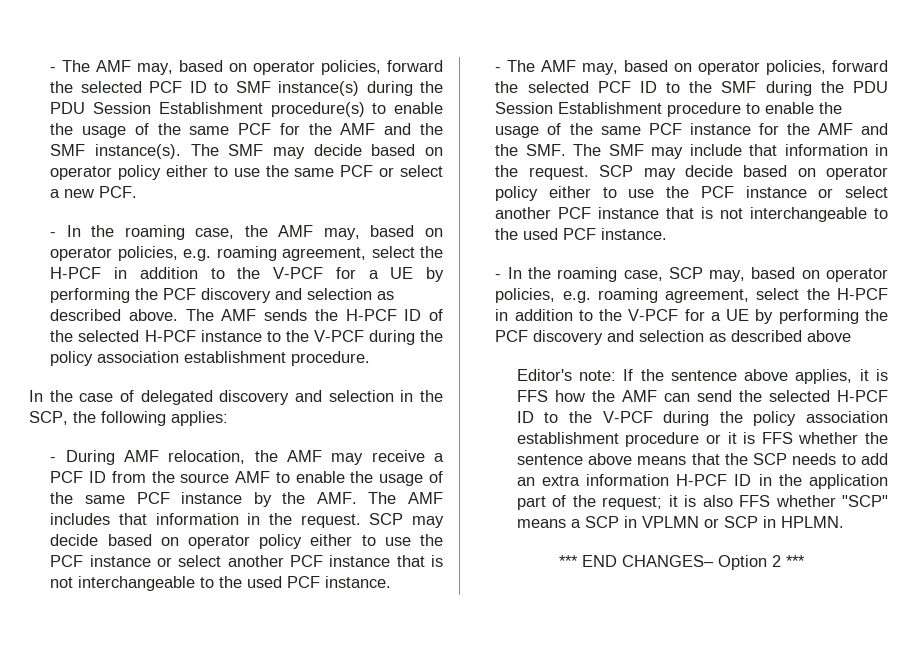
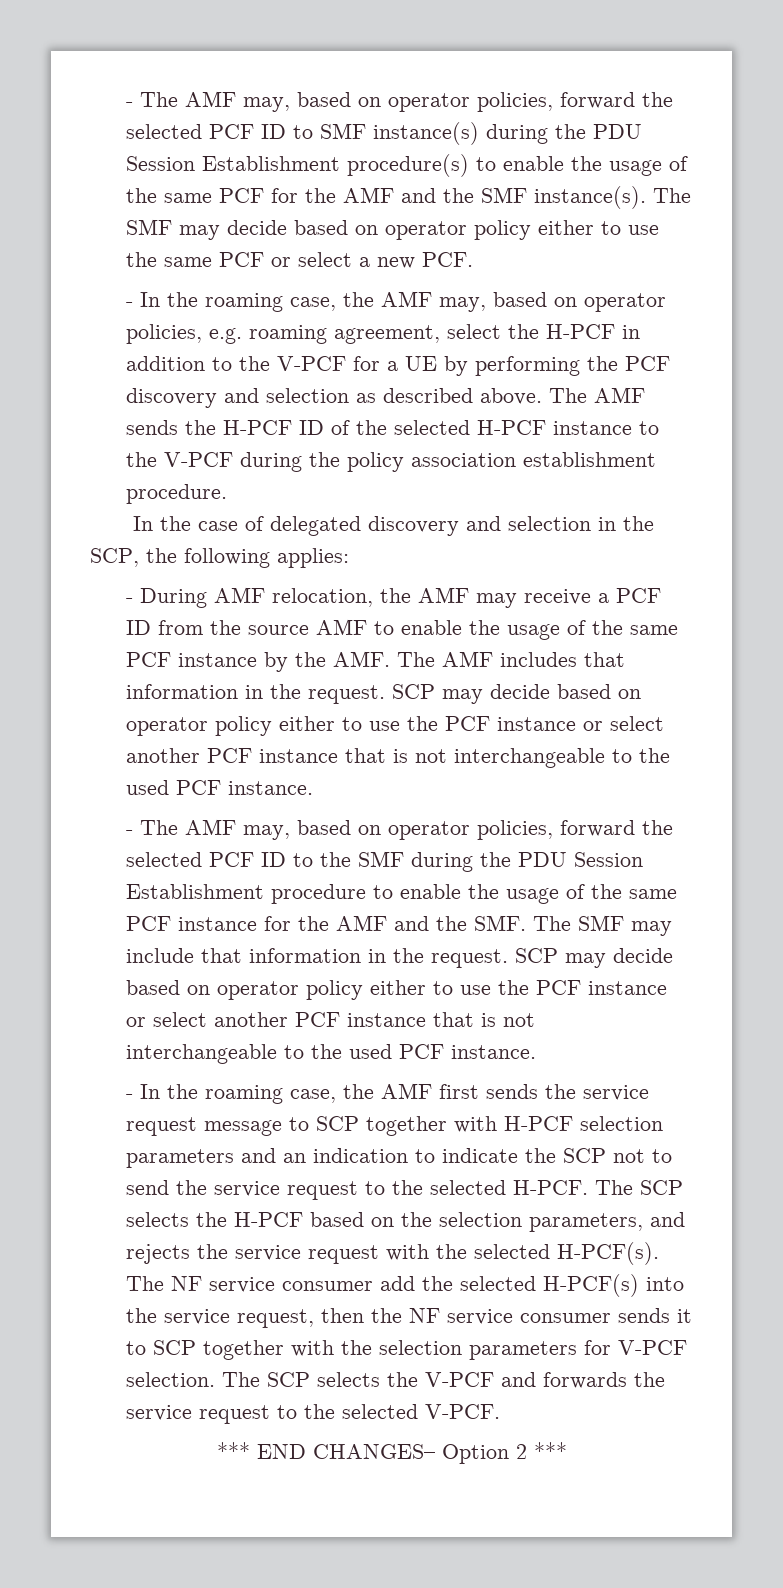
[668,267,888,282] [495,288,888,303] [495,309,888,324] [495,330,852,345] [516,369,888,384] [516,390,888,402] [516,411,888,426] [516,432,888,447] [516,453,888,465] [516,474,888,489] [516,495,888,510] [516,516,844,528] SCP may, based on operator policies, e.g. roaming agreement, select the H-PCF in addition to the V-PCF for a UE by performing the PCF discovery and selection as described above // Editor's note: If the sentence above applies, it is FFS how the AMF can send the selected H-PCF ID to the V-PCF during the policy association establishment procedure or it is FFS whether the sentence above means that the SCP needs to add an extra information H-PCF ID in the application part of the request; it is also FFS whether "SCP" means a SCP in VPLMN or SCP in HPLMN. -> [343,1083,650,1101] [126,1116,664,1136] [126,1148,673,1168] [126,1180,684,1200] [126,1212,686,1232] [126,1242,660,1265] [126,1274,685,1297] [126,1308,693,1328] [126,1340,688,1360] [126,1372,666,1389] [126,1404,501,1424] the AMF first sends the service request message to SCP together with H-PCF selection parameters and an indication to indicate the SCP not to send the service request to the selected H-PCF. The SCP selects the H-PCF based on the selection parameters, and rejects the service request with the selected H-PCF(s). The NF service consumer add the selected H-PCF(s) into the service request, then the NF service consumer sends it to SCP together with the selection parameters for V-PCF selection. The SCP selects the V-PCF and forwards the service request to the selected V-PCF.

